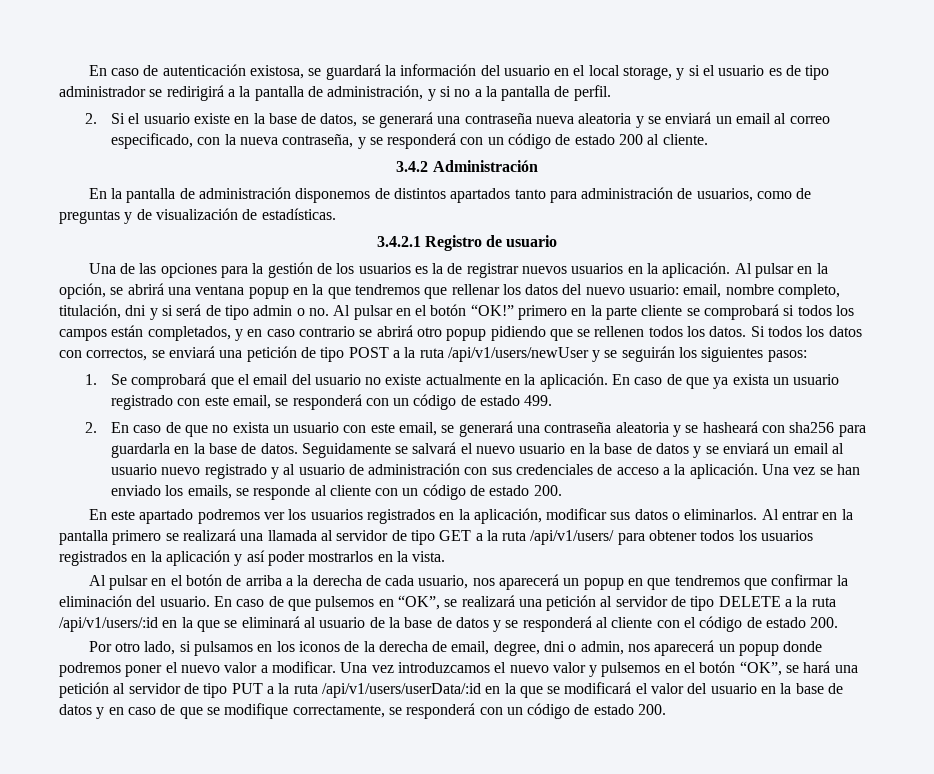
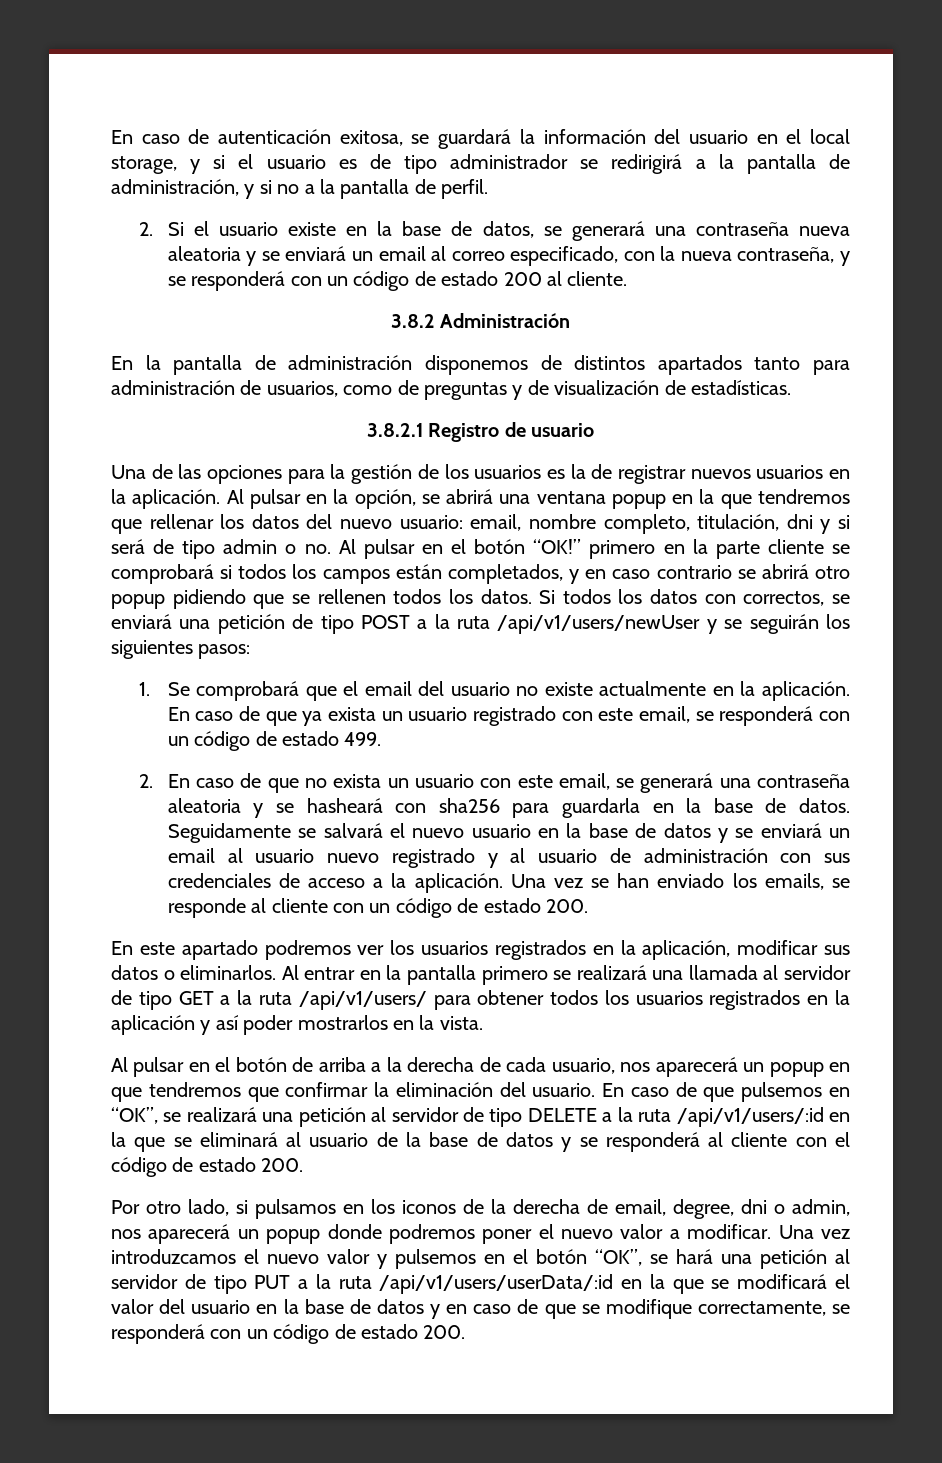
[249,65,304,79] existosa, -> [339,130,403,146] exitosa,
[396,161,429,172] 3.4.2 -> [390,314,435,328] 3.8.2
[376,236,421,247] 3.4.2.1 -> [366,423,423,437] 3.8.2.1

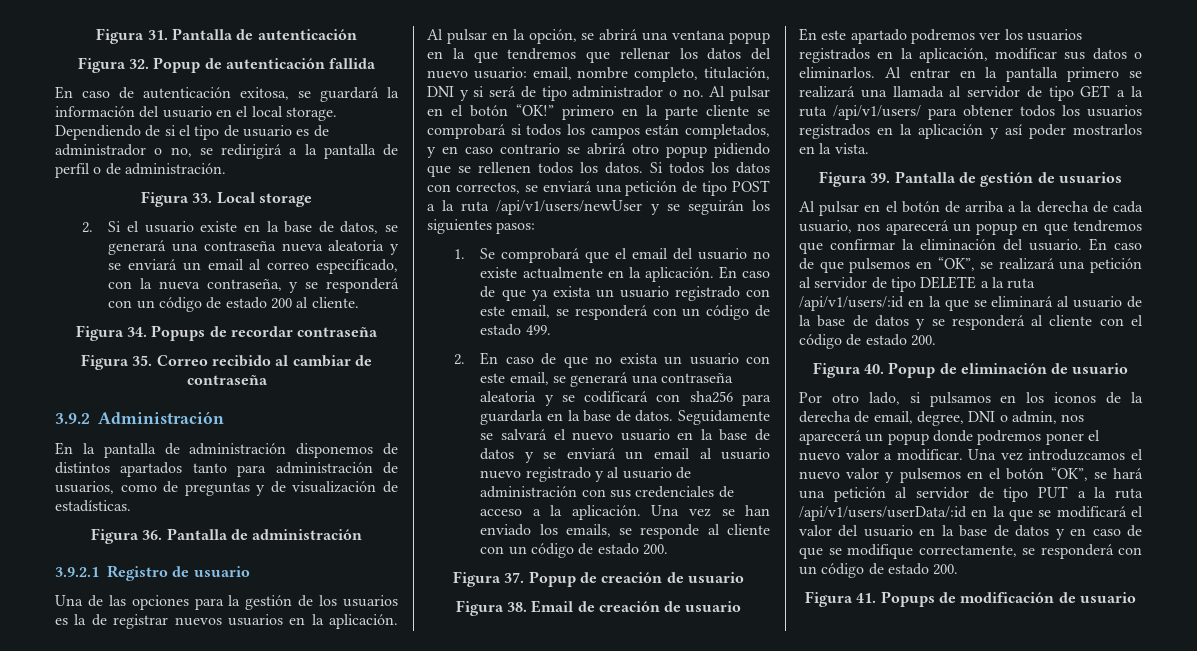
(111, 137) none -> [96,28,357,44] [77,57,377,73] Figura 31. Pantalla de autenticación // Figura 32. Popup de autenticación fallida //
[111,154,569,174] storage, y si el usuario es de tipo administrador -> [285,107,337,121] [55,125,329,140] [55,144,192,157] storage. Dependiendo de si el tipo de usuario es de administrador o no,
[111,179,489,199] administración, y si no a la pantalla de perfil. -> [55,163,226,178] [141,191,312,207] perfil o de administración. // Figura 33. Local storage
[390,314,435,328] 3.8.2 -> [75,325,379,341] [81,354,372,370] [186,375,268,385] [55,413,90,424] Figura 34. Popups de recordar contraseña // Figura 35. Correo recibido al cambiar de contraseña // 3.9.2
[366,423,423,437] 3.8.2.1 -> [90,528,363,544] [55,567,99,577] Figura 36. Pantalla de administración // 3.9.2.1
[786,514,813,529] dni -> [427,86,454,97] DNI
[223,539,278,554] admin -> [572,86,664,98] administrador
[306,798,383,813] hasheará -> [584,391,649,403] codificará
(588, 906) none -> [453,571,744,587] [455,600,742,616] // Figura 37. Popup de creación de usuario // Figura 38. Email de creación de usuario
(483, 1023) none -> [819,171,1122,187] // Figura 39. Pantalla de gestión de usuarios
(304, 1165) none -> [812,362,1129,378] // Figura 40. Popup de eliminación de usuario
[741,1199,767,1214] dni -> [968,411,996,422] DNI
(466, 1332) none -> [805,591,1136,607] // Figura 41. Popups de modificación de usuario

